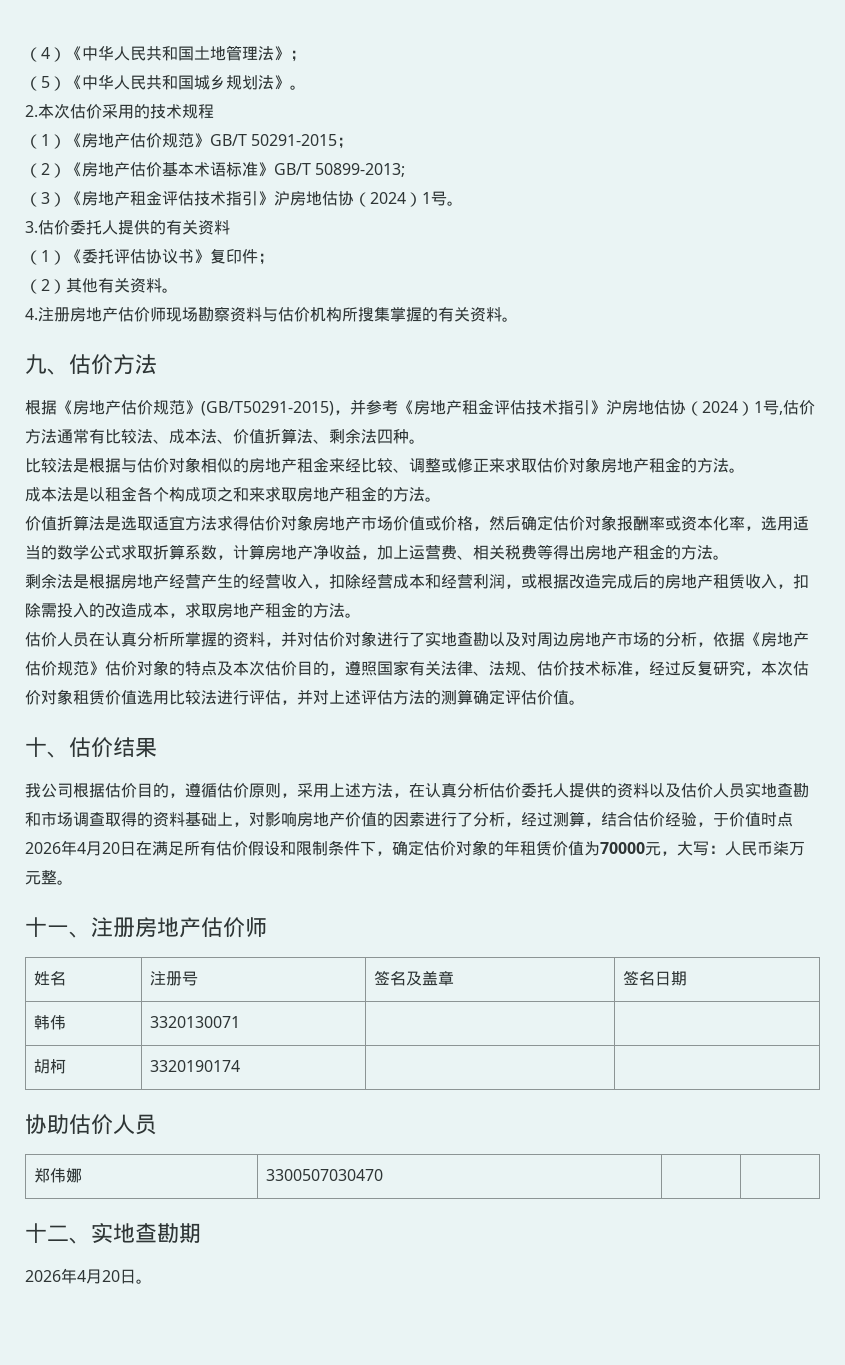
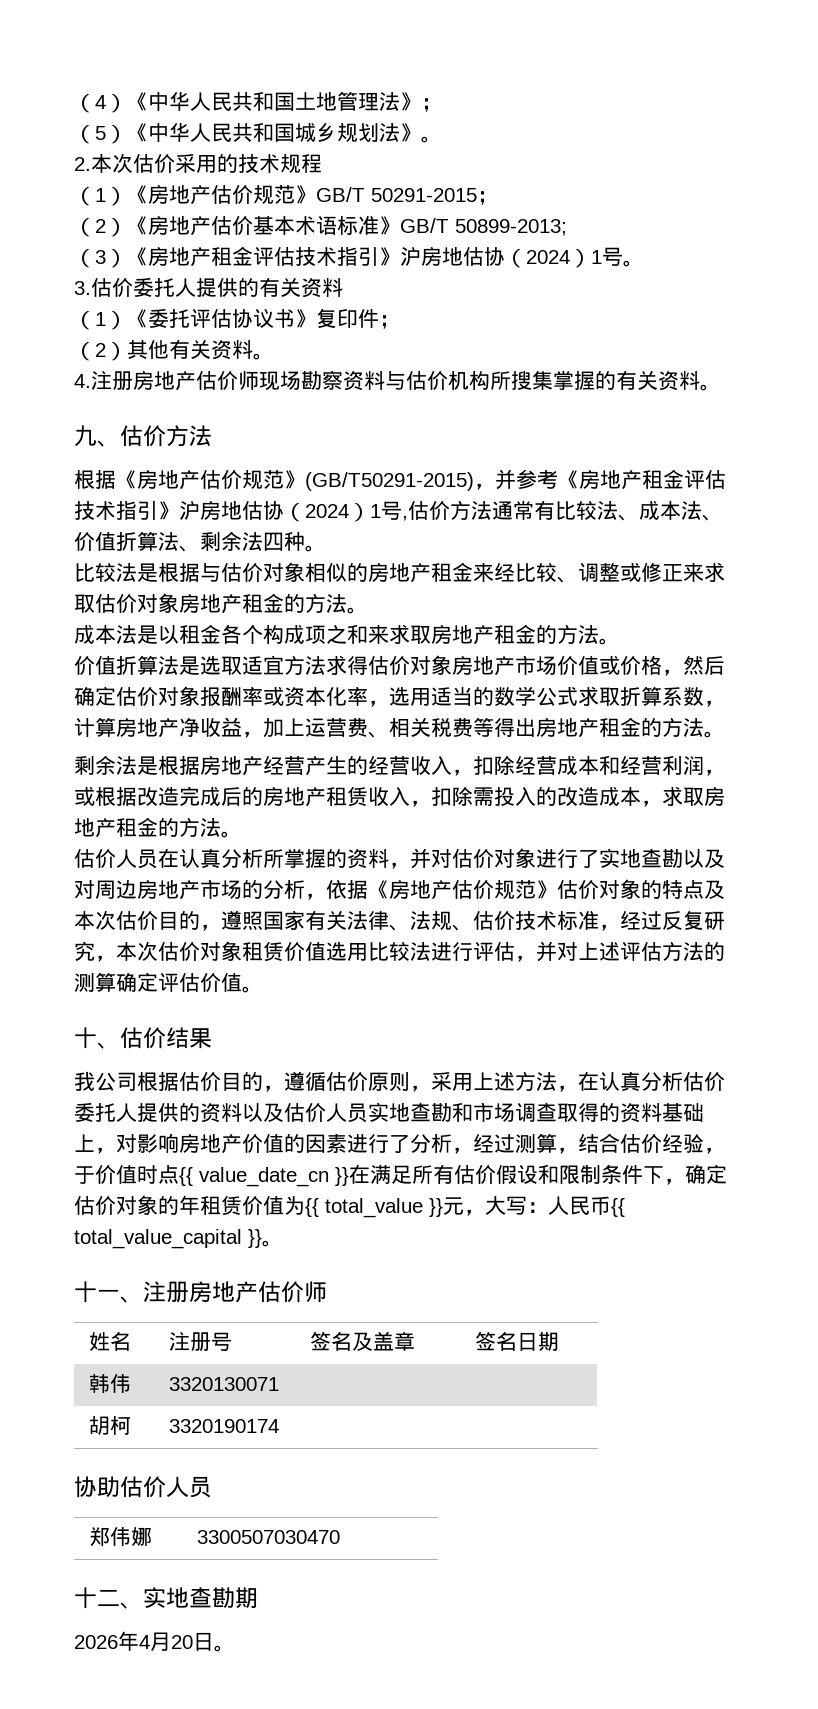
[25,840,136,856] 2026年4月20日 -> [179,1167,349,1187] {{ value_date_cn }}
[600,842,645,854] 70000 -> [305,1198,443,1218] {{ total_value }}
[773,841,805,856] [25,870,57,885] 柒万元整 -> [611,1198,625,1217] [74,1229,262,1249] {{ total_value_capital }}

